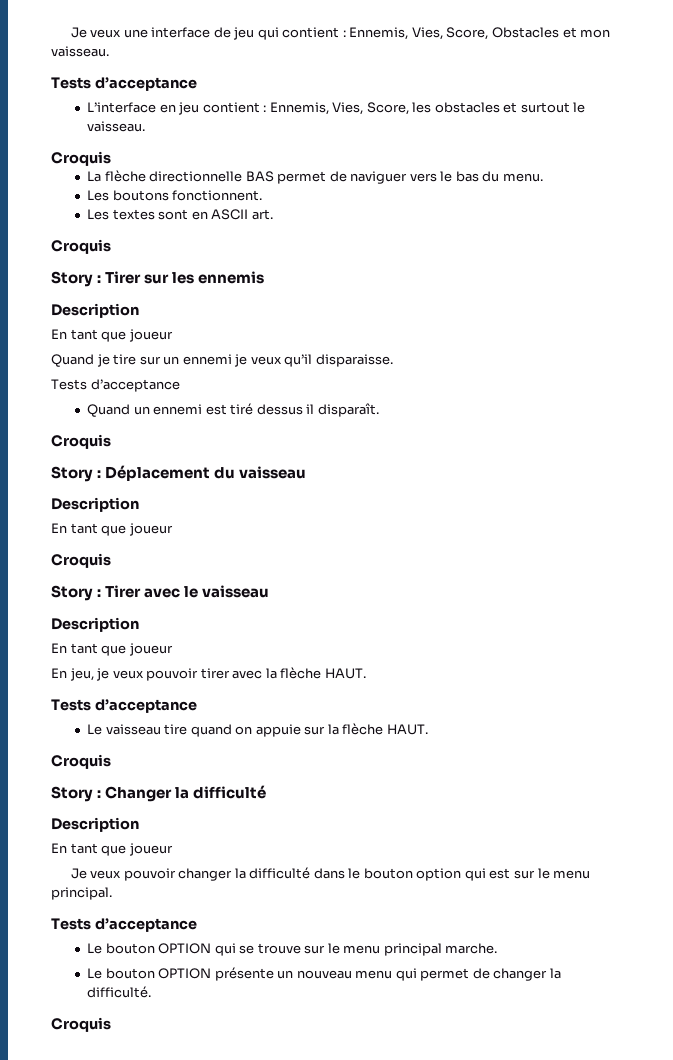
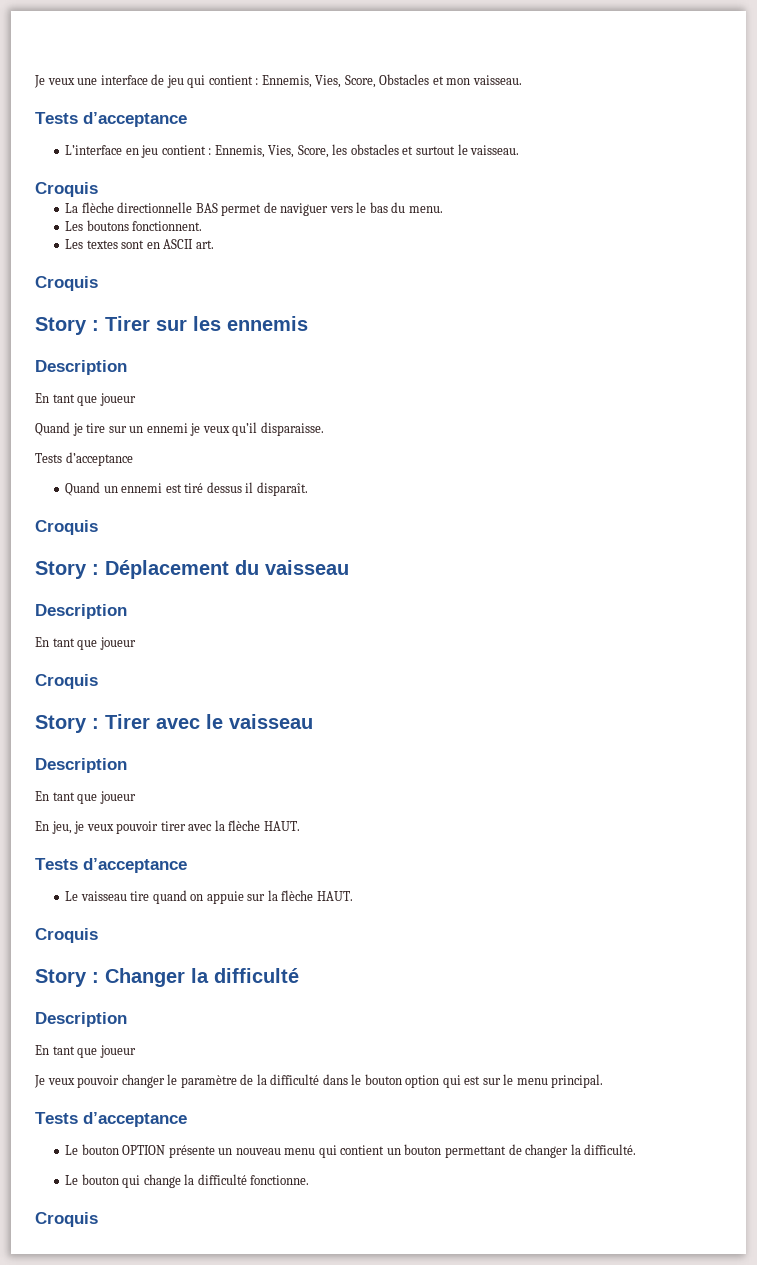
(233, 874) none -> [167,1074,254,1088] le paramètre de
[87,943,498,956] // Le bouton OPTION qui se trouve sur le menu principal marche. -> (187, 1119) none
[420,968,470,981] permet -> [340,1144,506,1158] contient un bouton permettant
(152, 992) none -> [65,1174,310,1188] // Le bouton qui change la difficulté fonctionne.

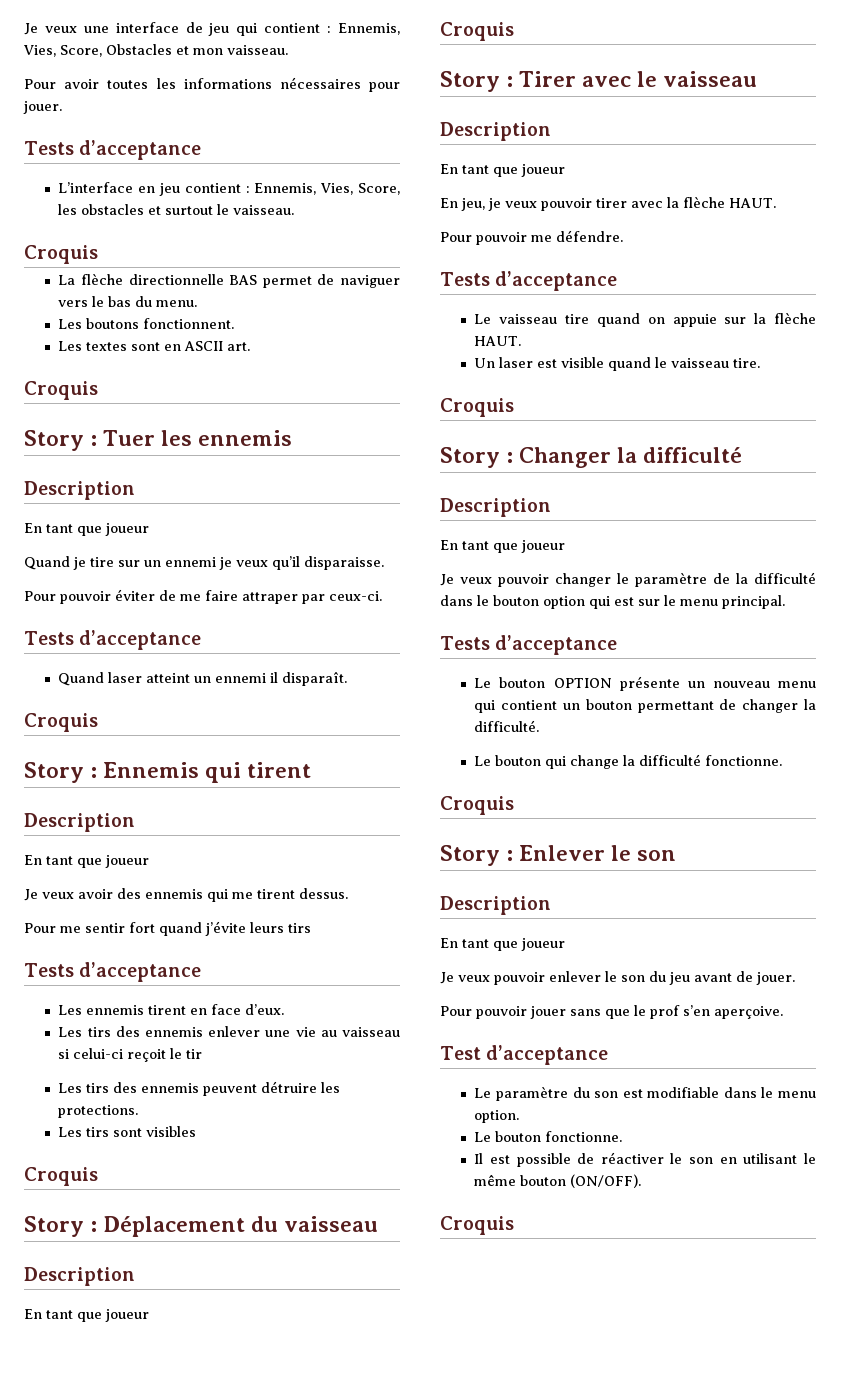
(522, 80) none -> [24,77,400,92] [23,101,62,114] // Pour avoir toutes les informations nécessaires pour jouer.
[105,316,187,331] Tirer sur -> [103,430,156,446] Tuer
[35,452,133,466] [65,482,308,496] Tests d’acceptance // Quand un ennemi est tiré dessus il disparaît. -> [24,589,382,604] [24,630,202,650] [58,672,348,686] [24,713,98,732] [24,762,312,783] [24,813,135,832] [24,855,149,868] [24,888,348,902] [24,921,311,936] [24,962,202,982] [58,1004,285,1015] [58,1026,401,1037] [58,1048,203,1062] [58,1081,341,1096] [58,1105,139,1118] [58,1126,197,1137] Pour pouvoir éviter de me faire attraper par ceux-ci. // Tests d’acceptance // Quand laser atteint un ennemi il disparaît. // Croquis // Story : Ennemis qui tirent // Description // En tant que joueur // Je veux avoir des ennemis qui me tirent dessus. // Pour me sentir fort quand j’évite leurs tirs // Tests d’acceptance // Les ennemis tirent en face d’eux. // Les tirs des ennemis enlever une vie au vaisseau si celui-ci reçoit le tir // Les tirs des ennemis peuvent détruire les protections. // Les tirs sont visibles
(300, 826) none -> [440,230,623,245] // Pour pouvoir me défendre.
(353, 896) none -> [474,357,761,371] // Un laser est visible quand le vaisseau tire.
(98, 1219) none -> [440,845,677,866] [440,896,551,915] [440,938,565,951] [440,971,795,985] [440,1005,783,1019] [440,1045,609,1065] [474,1086,817,1101] [474,1110,520,1123] [474,1131,623,1142] [474,1152,816,1167] [474,1174,642,1188] [440,1216,514,1235] // Story : Enlever le son // Description // En tant que joueur // Je veux pouvoir enlever le son du jeu avant de jouer. // Pour pouvoir jouer sans que le prof s’en aperçoive. // Test d’acceptance // Le paramètre du son est modifiable dans le menu option. // Le bouton fonctionne. // Il est possible de réactiver le son en utilisant le même bouton (ON/OFF). // Croquis

